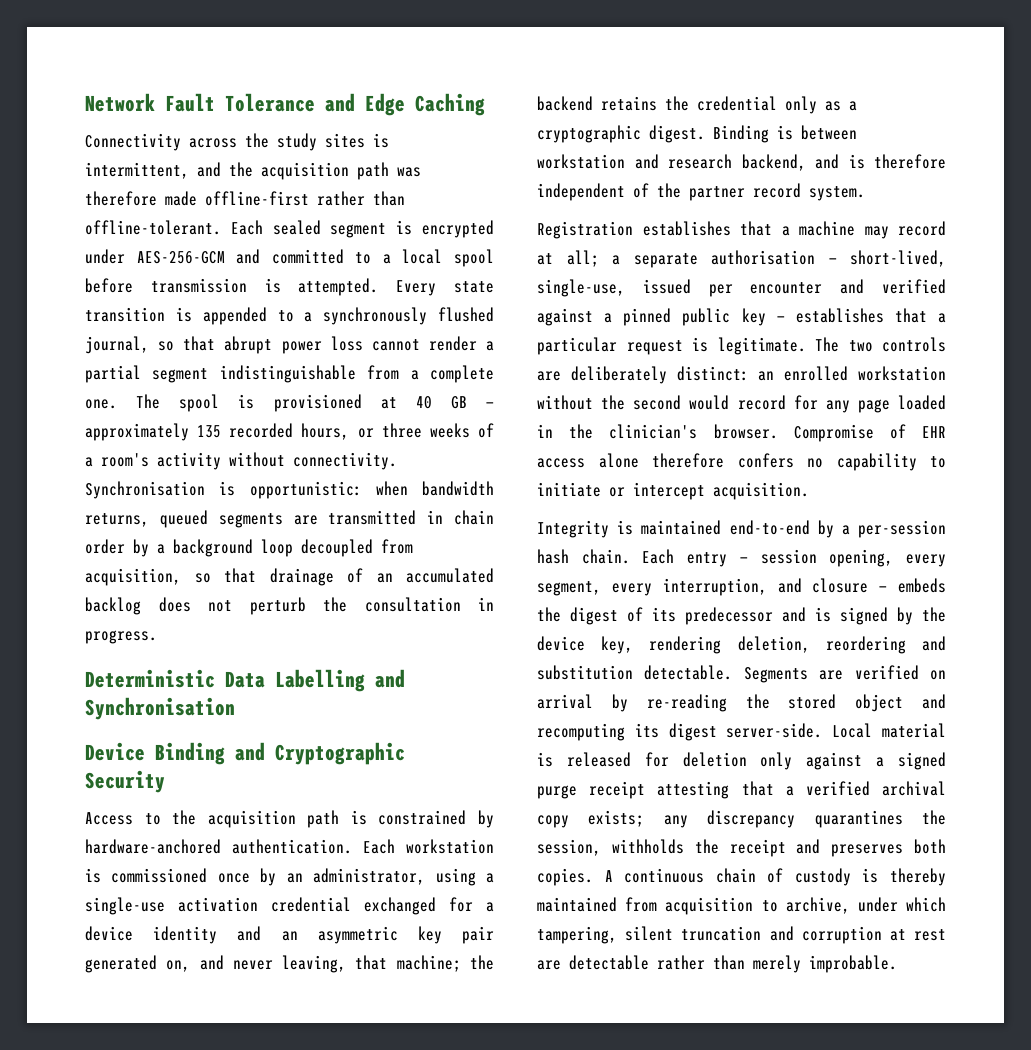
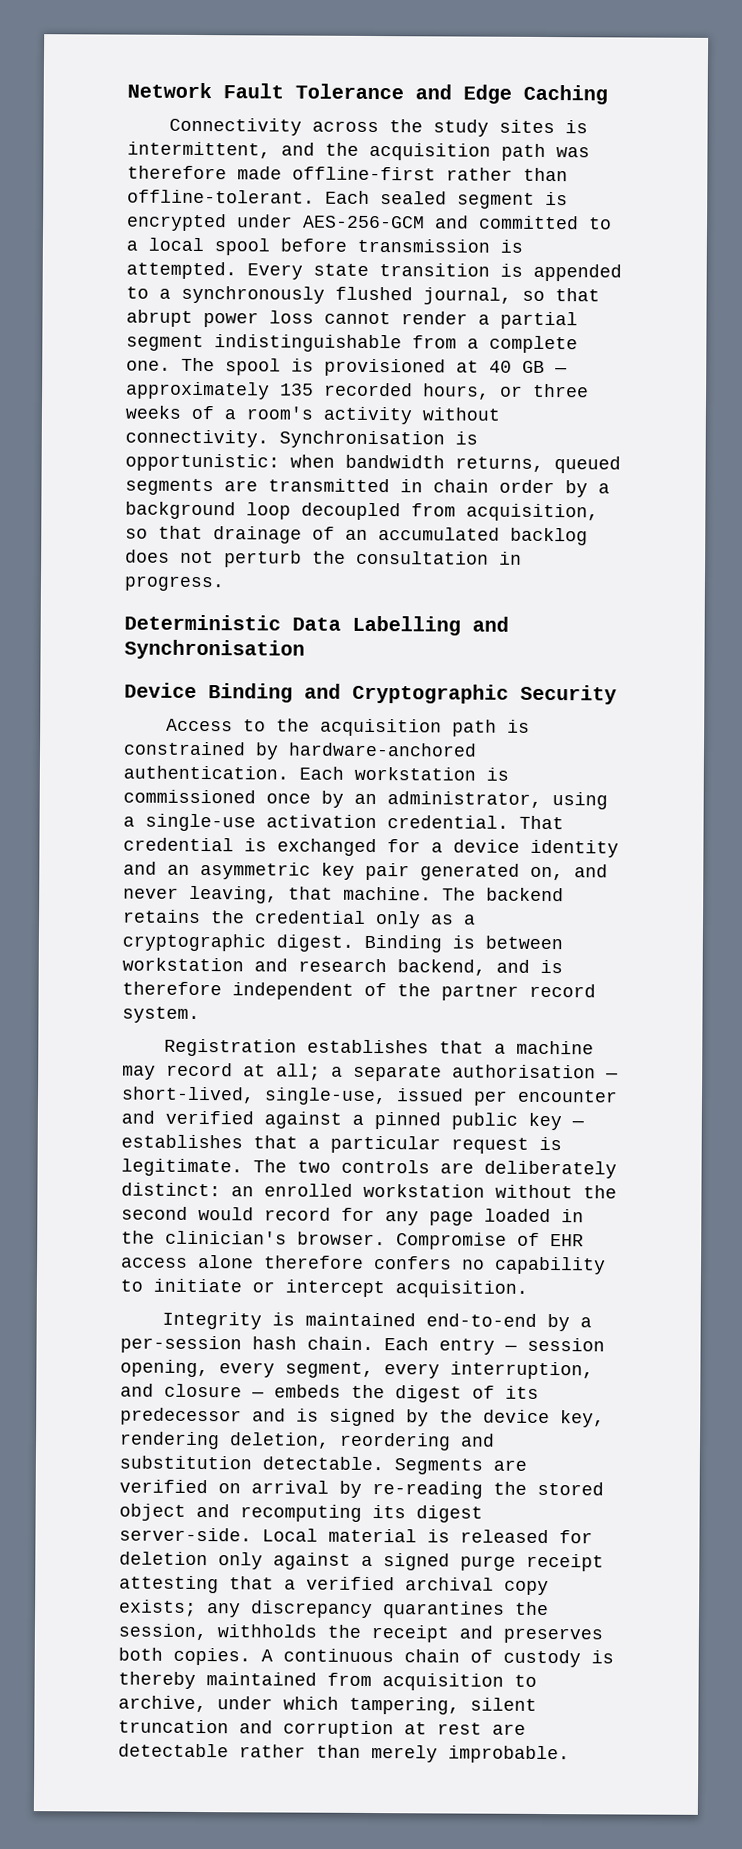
[271,897,351,912] credential -> [387,815,564,830] [123,837,267,852] credential. That credential is
[396,955,494,972] machine; the -> [343,886,476,901] machine. The

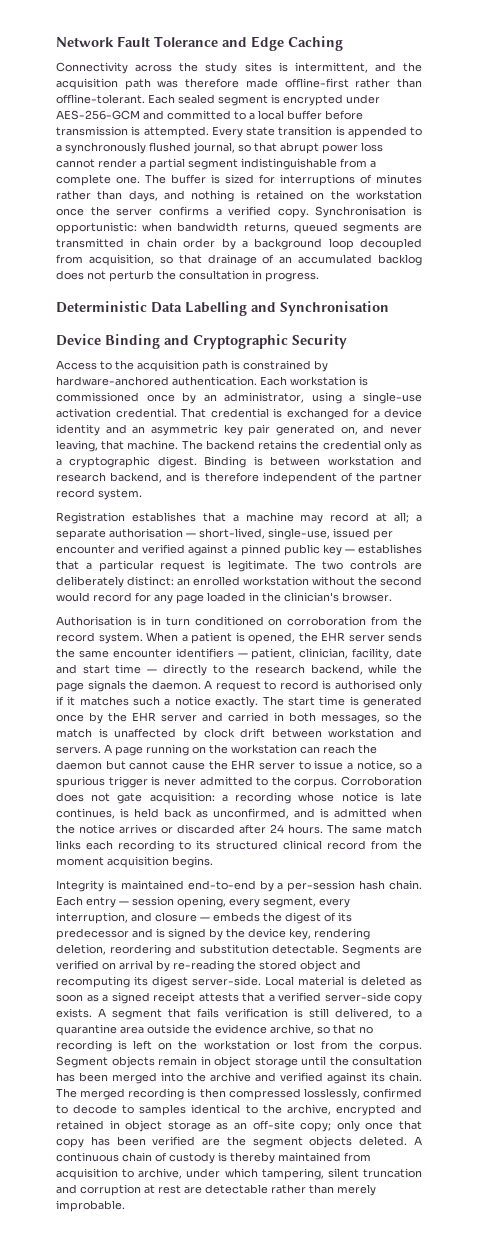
[214,238,270,256] spool -> [287,110,322,120] buffer
[225,358,567,377] [126,381,589,400] [125,405,500,425] [125,429,269,448] spool is provisioned at 40 GB — approximately 135 recorded hours, or three weeks of a room's activity without connectivity. -> [171,174,422,186] [56,190,422,202] [56,206,309,218] buffer is sized for interruptions of minutes rather than days, and nothing is retained on the workstation once the server confirms a verified copy.
[396,1232,584,1250] [121,1255,606,1275] [120,1278,528,1298] Compromise of EHR access alone therefore confers no capability to initiate or intercept acquisition. -> [56,616,422,626] [56,632,422,644] [56,648,422,660] [56,664,422,676] [56,680,422,692] [56,696,423,708] [56,712,422,724] [56,728,422,740] [56,744,377,756] [56,760,423,771] [56,776,422,788] [56,792,423,804] [56,808,422,819] [56,824,422,834] [56,840,422,852] [56,856,213,868] // Authorisation is in turn conditioned on corroboration from the record system. When a patient is opened, the EHR server sends the same encounter identifiers — patient, clinician, facility, date and start time — directly to the research backend, while the page signals the daemon. A request to record is authorised only if it matches such a notice exactly. The start time is generated once by the EHR server and carried in both messages, so the match is unaffected by clock drift between workstation and servers. A page running on the workstation can reach the daemon but cannot cause the EHR server to issue a notice, so a spurious trigger is never admitted to the corpus. Corroboration does not gate acquisition: a recording whose notice is late continues, is held back as unconfirmed, and is admitted when the notice arrives or discarded after 24 hours. The same match links each recording to its structured clinical record from the moment acquisition begins.
[460,1529,593,1544] [119,1551,604,1572] [119,1575,549,1596] [119,1599,549,1619] [118,1623,603,1644] [118,1647,251,1666] released for deletion only against a signed purge receipt attesting that a verified archival copy exists; any discrepancy quarantines the session, withholds the receipt and preserves both copies. -> [361,976,422,986] [56,992,422,1004] [56,1008,422,1020] [56,1024,373,1036] [56,1040,422,1052] [56,1056,422,1068] [56,1072,422,1084] [56,1088,422,1100] [56,1104,422,1116] [56,1120,423,1132] [56,1136,408,1148] deleted as soon as a signed receipt attests that a verified server-side copy exists. A segment that fails verification is still delivered, to a quarantine area outside the evidence archive, so that no recording is left on the workstation or lost from the corpus. Segment objects remain in object storage until the consultation has been merged into the archive and verified against its chain. The merged recording is then compressed losslessly, confirmed to decode to samples identical to the archive, encrypted and retained in object storage as an off-site copy; only once that copy has been verified are the segment objects deleted.

